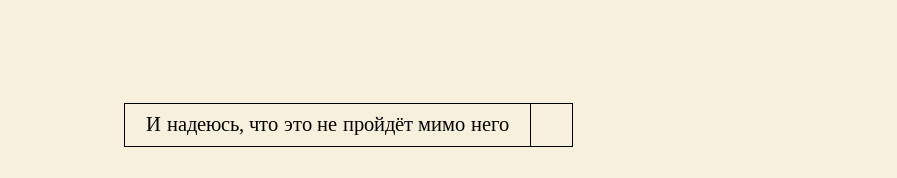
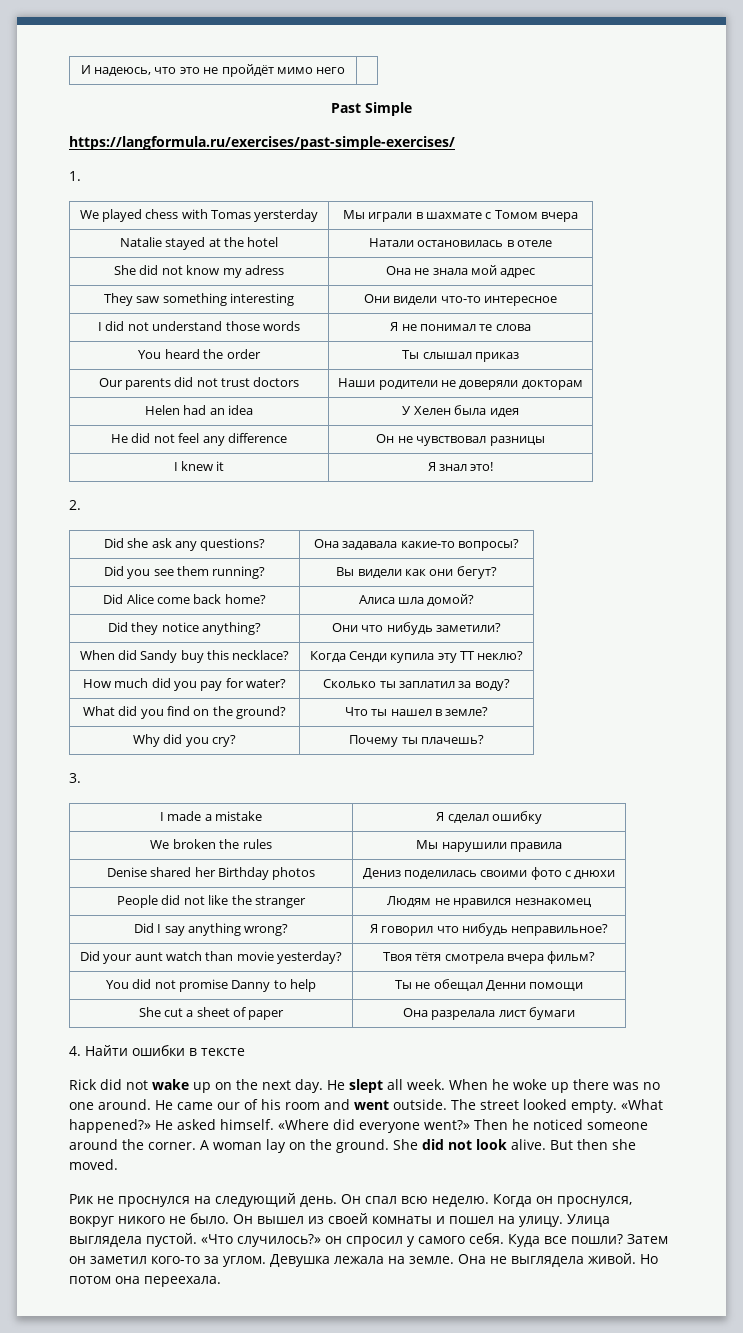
(509, 126) none -> [331,102,412,116] [69,136,455,150] [69,171,81,181] [79,209,319,222] [342,210,579,222] [119,237,279,250] [368,238,553,247] [114,265,284,278] [385,265,536,278] [103,293,295,306] [363,294,558,306] [98,321,300,331] [390,322,531,331] [138,349,261,359] [402,350,519,362] [98,377,300,390] [338,378,583,390] [144,405,254,415] [402,405,519,417] [111,433,287,446] [376,434,545,446] [173,461,225,471] [427,462,494,471] [69,500,81,510] [103,538,266,551] [313,539,520,551] [103,566,266,579] [336,566,497,579] [103,594,266,604] [358,594,475,606] [107,622,262,635] [331,622,502,635] [79,650,290,663] [309,651,524,663] [82,678,287,691] [323,679,510,691] [82,706,287,719] [344,707,489,716] [132,734,237,747] [349,735,484,747] [69,773,81,783] [159,811,263,821] [436,811,542,824] [150,839,272,849] [416,840,562,852] [106,867,316,880] [362,867,616,880] [117,895,306,908] [387,896,591,908] [133,923,289,936] [369,923,609,936] [79,951,343,964] [382,951,596,964] [105,979,317,992] [394,979,584,991] [138,1007,285,1020] [402,1007,576,1020] [69,1045,245,1056] [69,1079,660,1093] [69,1099,663,1113] [69,1119,648,1133] [69,1139,636,1153] [69,1159,118,1170] [69,1193,632,1207] [69,1213,610,1227] [69,1233,668,1247] [69,1253,658,1267] [69,1276,221,1287] // Past Simple // https://langformula.ru/exercises/past-simple-exercises/ // 1. // We played chess with Tomas yersterday | Мы играли в шахмате с Томом вчера // Natalie stayed at the hotel | Натали остановилась в отеле // She did not know my adress | Она не знала мой адрес // They saw something interesting | Они видели что-то интересное // I did not understand those words | Я не понимал те слова // You heard the order | Ты слышал приказ // Our parents did not trust doctors | Наши родители не доверяли докторам // Helen had an idea | У Хелен была идея // He did not feel any difference | Он не чувствовал разницы // I knew it | Я знал это! // 2. // Did she ask any questions? | Она задавала какие-то вопросы? // Did you see them running? | Вы видели как они бегут? // Did Alice come back home? | Алиса шла домой? // Did they notice anything? | Они что нибудь заметили? // When did Sandy buy this necklace? | Когда Сенди купила эту ТТ неклю? // How much did you pay for water? | Сколько ты заплатил за воду? // What did you find on the ground? | Что ты нашел в земле? // Why did you cry? | Почему ты плачешь? // 3. // I made a mistake | Я сделал ошибку // We broken the rules | Мы нарушили правила // Denise shared her Birthday photos | Дениз поделилась своими фото с днюхи // People did not like the stranger | Людям не нравился незнакомец // Did I say anything wrong? | Я говорил что нибудь неправильное? // Did your aunt watch than movie yesterday? | Твоя тётя смотрела вчера фильм? // You did not promise Danny to help | Ты не обещал Денни помощи // She cut a sheet of paper | Она разрелала лист бумаги // 4. Найти ошибки в тексте // Rick did not wake up on the next day. He slept all week. When he woke up there was no one around. He came our of his room and went outside. The street looked empty. «What happened?» He asked himself. «Where did everyone went?» Then he noticed someone around the corner. A woman lay on the ground. She did not look alive. But then she moved. // Рик не проснулся на следующий день. Он спал всю неделю. Когда он проснулся, вокруг никого не было. Он вышел из своей комнаты и пошел на улицу. Улица выглядела пустой. «Что случилось?» он спросил у самого себя. Куда все пошли? Затем он заметил кого-то за углом. Девушка лежала на земле. Она не выглядела живой. Но потом она переехала.

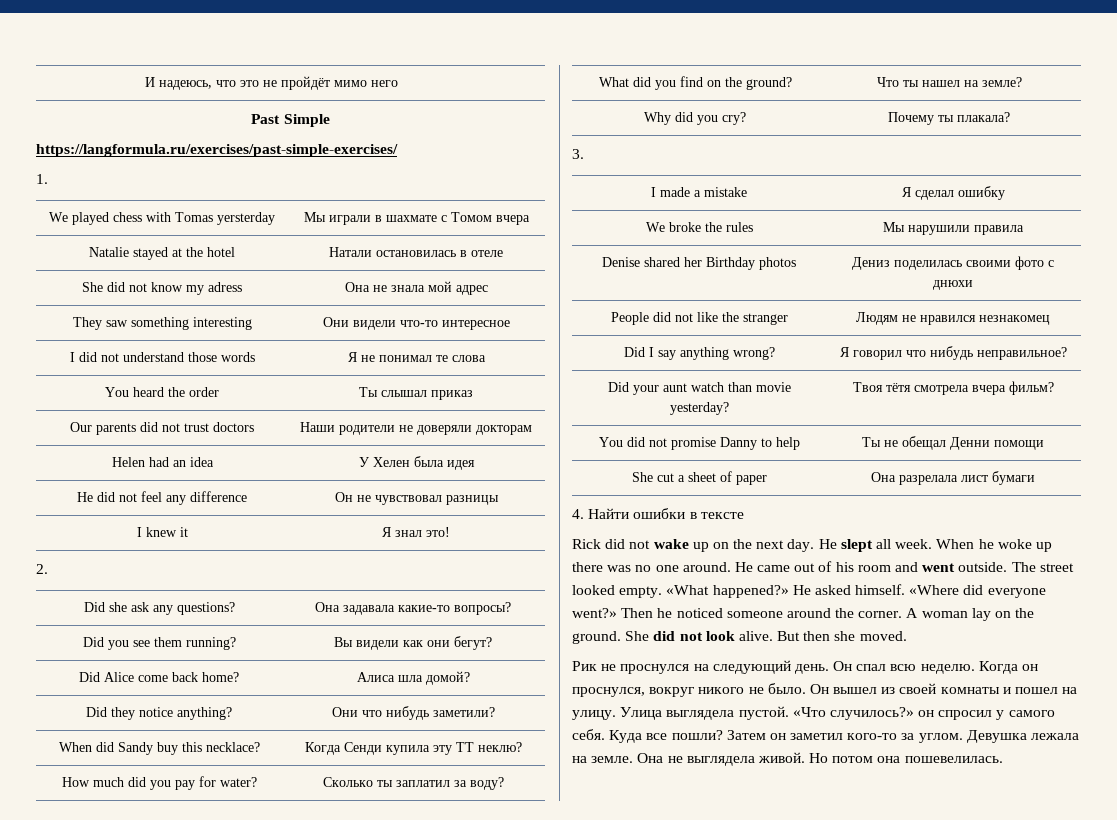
[434,709,442,716] в -> [963,80,979,87] на
[420,735,484,744] плачешь? -> [957,112,1010,122] плакала?
[172,839,216,849] broken -> [668,222,701,232] broke
[217,1102,240,1110] our -> [794,563,816,572] out
[144,1276,221,1287] переехала. -> [904,756,1003,763] пошевелилась.

